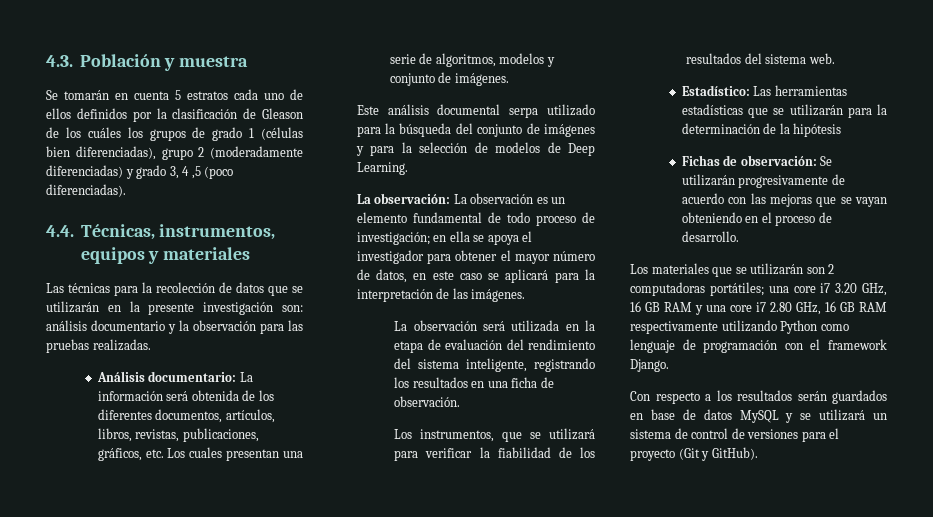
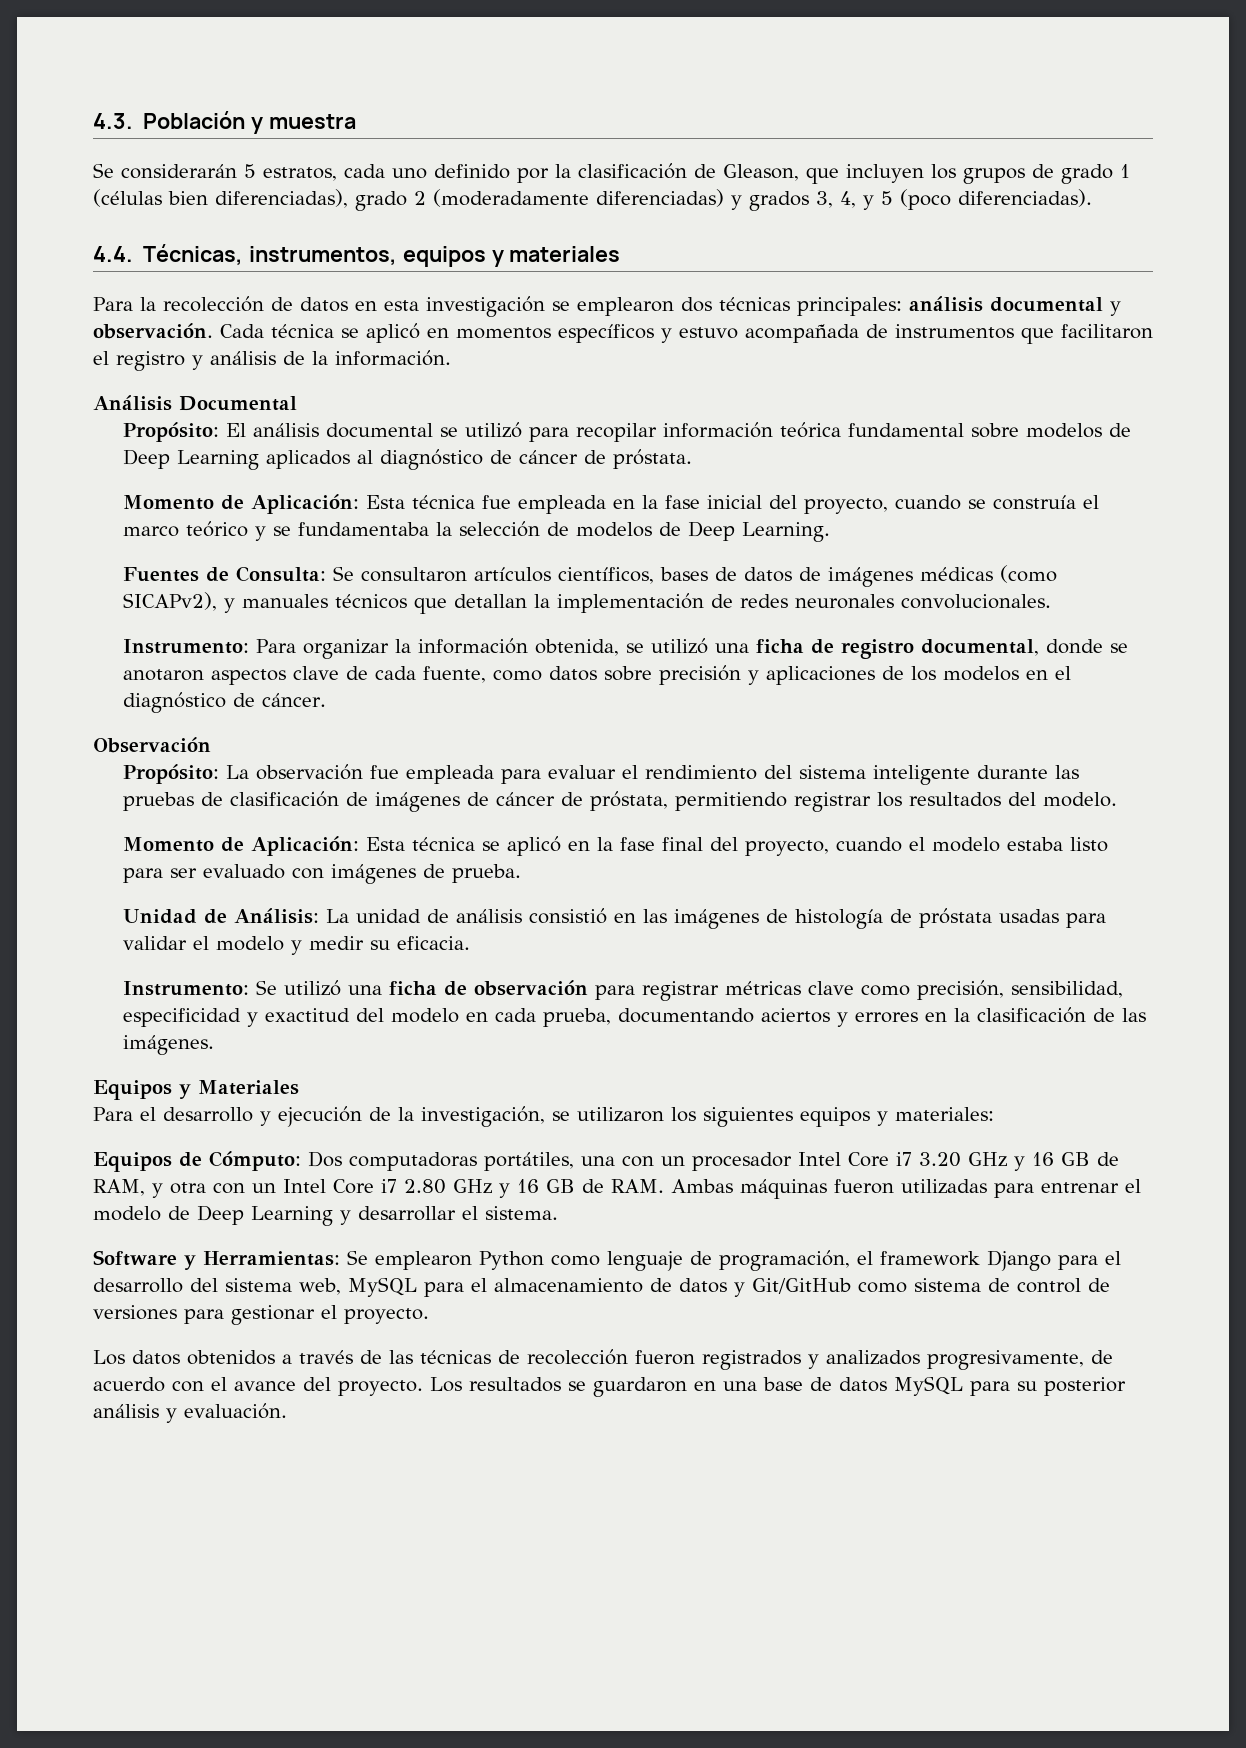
[64,89,303,100] [46,108,303,122] [46,127,121,138] tomarán en cuenta 5 estratos cada uno de ellos definidos por la clasificación de Gleason de los cuáles -> [121,163,924,184] considerarán 5 estratos, cada uno definido por la clasificación de Gleason, que incluyen
[161,148,193,160] grupo -> [355,191,407,211] grado
[136,165,201,179] grado 3, 4 ,5 -> [749,191,893,211] grados 3, 4, y 5
[46,283,138,296] Las técnicas para -> [93,297,133,311] Para
[268,286,303,296] [46,301,303,315] [46,320,303,334] [46,339,151,353] [96,371,253,382] [97,390,274,401] [97,409,275,423] [97,428,259,442] [97,447,303,461] [389,53,555,67] [389,72,509,86] [356,104,595,118] [356,123,595,137] [355,145,395,156] que se utilizarán en la presente investigación son: análisis documentario y la observación para las pruebas realizadas. // Análisis documentario: La información será obtenida de los diferentes documentos, artículos, libros, revistas, publicaciones, gráficos, etc. Los cuales presentan una serie de algoritmos, modelos y conjunto de imágenes. // Este análisis documental serpa utilizado para la búsqueda del conjunto de imágenes y para -> [354,296,1121,317] [93,323,1153,344] [93,350,451,371] [93,395,297,411] [123,422,1132,442] [123,449,693,470] [123,494,1100,514] [123,521,430,541] en esta investigación se emplearon dos técnicas principales: análisis documental y observación. Cada técnica se aplicó en momentos específicos y estuvo acompañada de instrumentos que facilitaron el registro y análisis de la información. // Análisis Documental // Propósito: El análisis documental se utilizó para recopilar información teórica fundamental sobre modelos de Deep Learning aplicados al diagnóstico de cáncer de próstata. // Momento de Aplicación: Esta técnica fue empleada en la fase inicial del proyecto, cuando se construía el marco teórico y se fundamentaba
[356,193,566,204] [356,212,595,226] [356,231,533,245] [356,250,595,264] [356,269,595,283] [356,288,526,302] [394,320,595,332] [394,339,595,353] [394,358,595,372] [394,377,554,388] [394,396,461,407] [394,428,595,442] [394,447,595,461] [686,53,835,64] [681,85,847,96] [681,104,887,118] [681,123,842,137] [681,155,833,166] [681,174,845,188] [681,193,887,207] [681,212,832,226] [681,231,739,242] [630,263,835,277] [630,282,887,296] [630,301,887,315] [630,320,849,334] [630,339,887,353] [630,359,669,372] [630,390,887,404] [630,409,887,423] La observación: La observación es un elemento fundamental de todo proceso de investigación; en ella se apoya el investigador para obtener el mayor número de datos, en este caso se aplicará para la interpretación de las imágenes. // La observación será utilizada en la etapa de evaluación del rendimiento del sistema inteligente, registrando los resultados en una ficha de observación. // Los instrumentos, que se utilizará para verificar la fiabilidad de los resultados del sistema web. // Estadístico: Las herramientas estadísticas que se utilizarán para la determinación de la hipótesis // Fichas de observación: Se utilizarán progresivamente de acuerdo con las mejoras que se vayan obteniendo en el proceso de desarrollo. // Los materiales que se utilizarán son 2 computadoras portátiles; una core i7 3.20 GHz, 16 GB RAM y una core i7 2.80 GHz, 16 GB RAM respectivamente utilizando Python como lenguaje de programación con el framework Django. // Con respecto a los resultados serán guardados en base de datos MySQL y se utilizará un -> [123,565,1058,587] [123,592,1052,614] [123,638,1129,659] [123,665,1072,685] [123,692,327,713] [93,737,211,753] [123,764,1080,785] [123,791,1118,812] [123,836,1109,856] [123,864,522,884] [123,908,1107,929] [123,936,471,955] [123,980,1124,1001] [123,1007,1147,1027] [123,1035,215,1055] [93,1080,299,1100] [93,1106,994,1127] [93,1151,1119,1172] [93,1179,1141,1199] [93,1205,558,1226] [93,1250,1121,1271] [93,1277,907,1297] Fuentes de Consulta: Se consultaron artículos científicos, bases de datos de imágenes médicas (como SICAPv2), y manuales técnicos que detallan la implementación de redes neuronales convolucionales. // Instrumento: Para organizar la información obtenida, se utilizó una ficha de registro documental, donde se anotaron aspectos clave de cada fuente, como datos sobre precisión y aplicaciones de los modelos en el diagnóstico de cáncer. // Observación // Propósito: La observación fue empleada para evaluar el rendimiento del sistema inteligente durante las pruebas de clasificación de imágenes de cáncer de próstata, permitiendo registrar los resultados del modelo. // Momento de Aplicación: Esta técnica se aplicó en la fase final del proyecto, cuando el modelo estaba listo para ser evaluado con imágenes de prueba. // Unidad de Análisis: La unidad de análisis consistió en las imágenes de histología de próstata usadas para validar el modelo y medir su eficacia. // Instrumento: Se utilizó una ficha de observación para registrar métricas clave como precisión, sensibilidad, especificidad y exactitud del modelo en cada prueba, documentando aciertos y errores en la clasificación de las imágenes. // Equipos y Materiales // Para el desarrollo y ejecución de la investigación, se utilizaron los siguientes equipos y materiales: // Equipos de Cómputo: Dos computadoras portátiles, una con un procesador Intel Core i7 3.20 GHz y 16 GB de RAM, y otra con un Intel Core i7 2.80 GHz y 16 GB de RAM. Ambas máquinas fueron utilizadas para entrenar el modelo de Deep Learning y desarrollar el sistema. // Software y Herramientas: Se emplearon Python como lenguaje de programación, el framework Django para el desarrollo del sistema web, MySQL para el almacenamiento de datos y Git/GitHub como
[829,428,840,439] [630,447,758,461] el proyecto (Git y GitHub). -> [231,1305,429,1325] [93,1349,1113,1370] [93,1376,1126,1397] [93,1403,287,1423] gestionar el proyecto. // Los datos obtenidos a través de las técnicas de recolección fueron registrados y analizados progresivamente, de acuerdo con el avance del proyecto. Los resultados se guardaron en una base de datos MySQL para su posterior análisis y evaluación.

